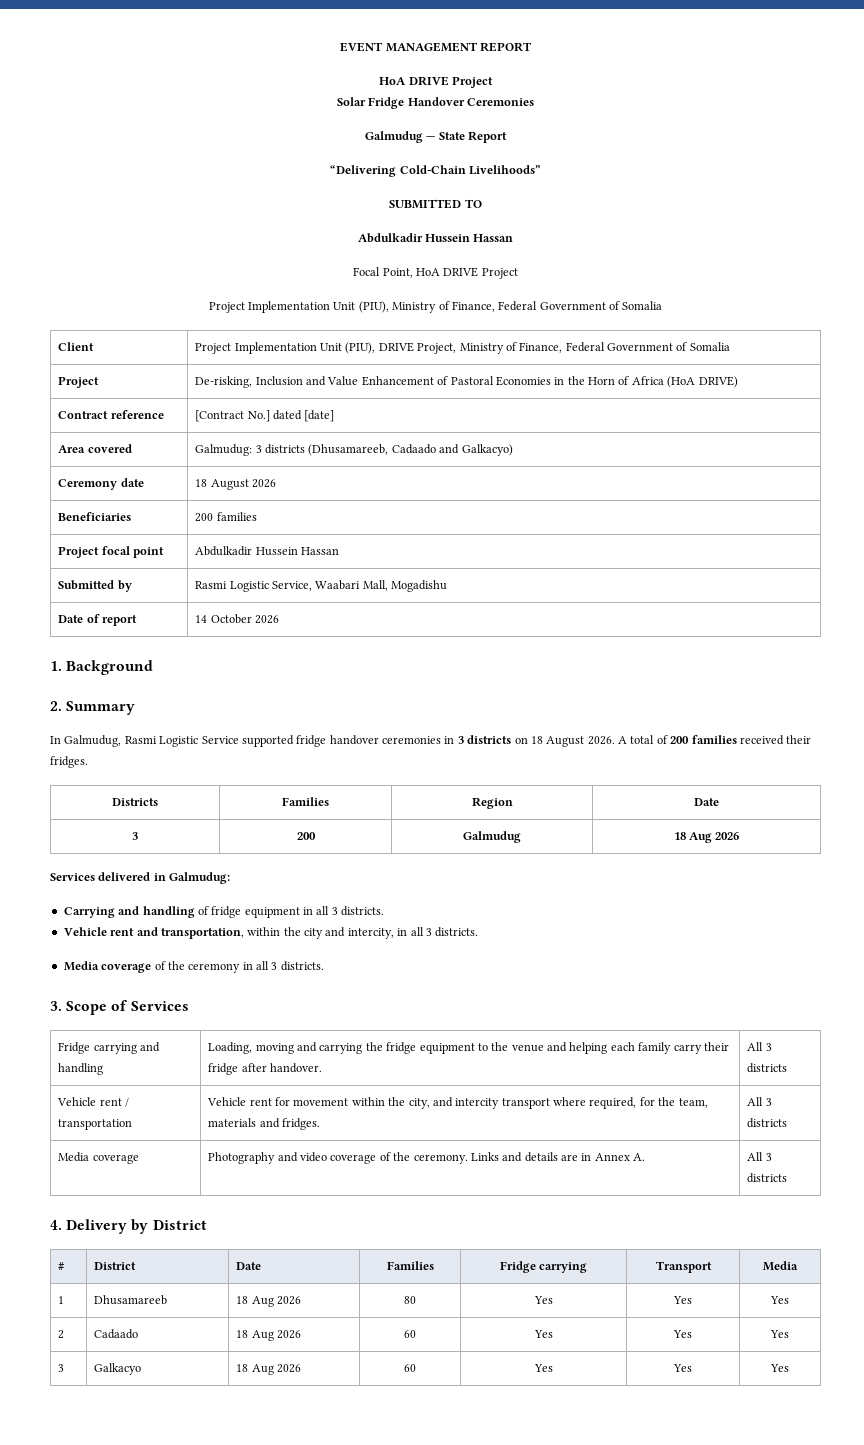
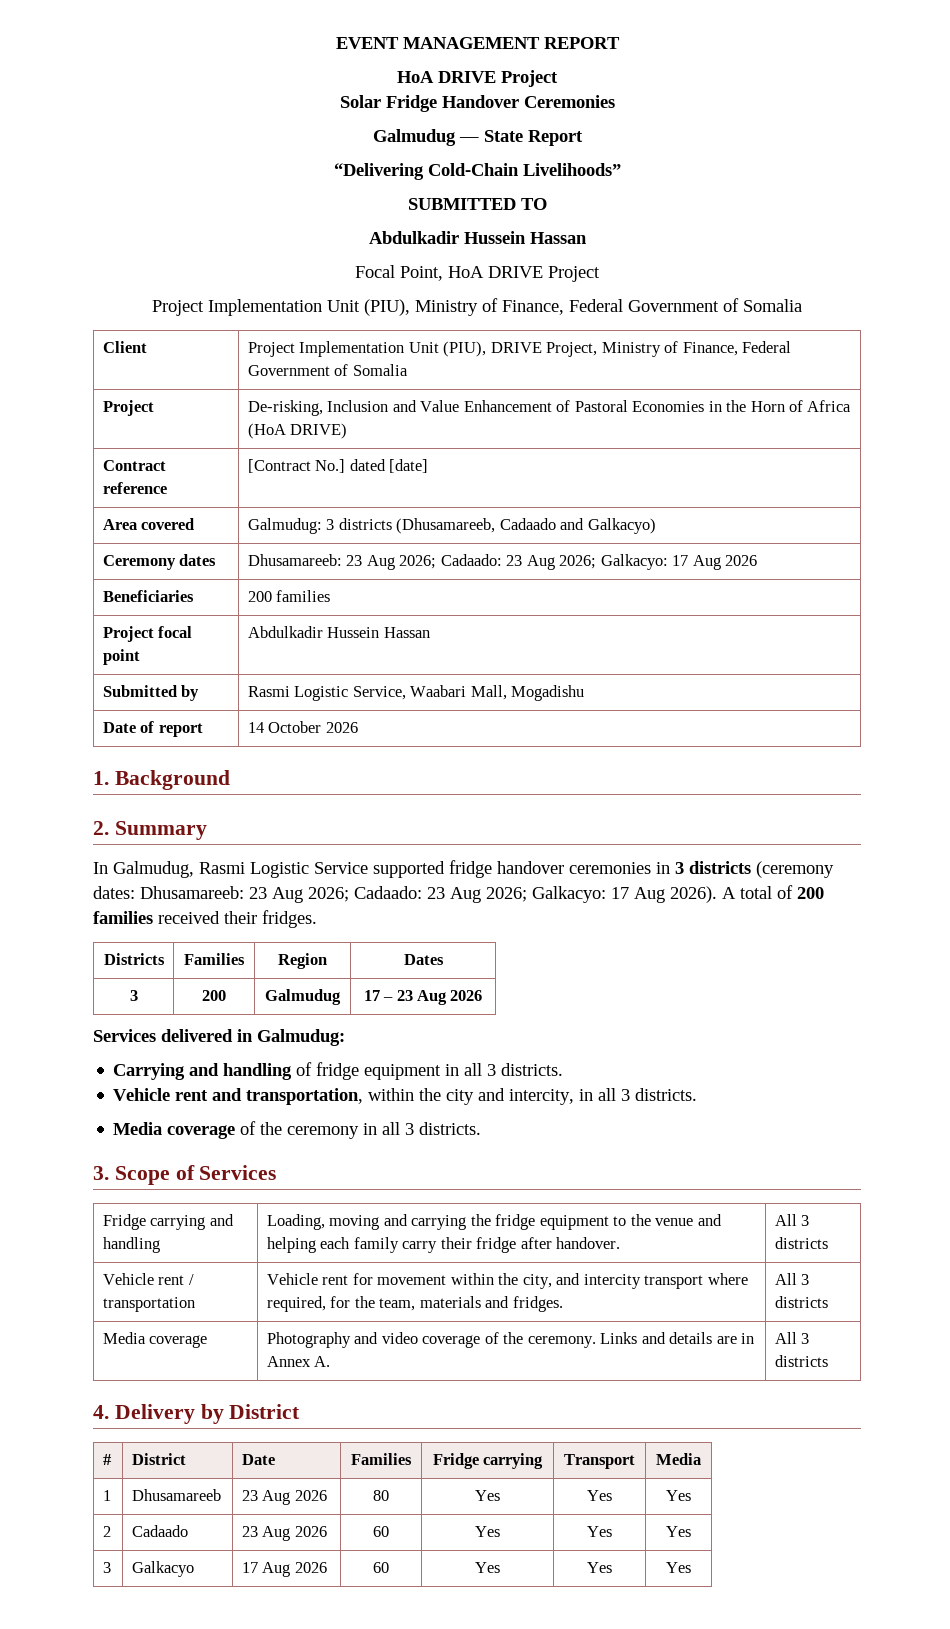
[120,478,144,487] [195,479,249,490] date | 18 August -> [179,554,217,566] [247,554,721,570] dates | Dhusamareeb: 23 Aug 2026; Cadaado: 23 Aug 2026; Galkacyo: 17 Aug
[514,736,615,747] on 18 August 2026. -> [756,861,834,878] [93,886,717,903] (ceremony dates: Dhusamareeb: 23 Aug 2026; Cadaado: 23 Aug 2026; Galkacyo: 17 Aug 2026).
[694,798,719,806] Date -> [403,954,444,965] Dates
[673,832,686,840] 18 -> [363,990,413,1001] 17 – 23
[236,1296,249,1304] 18 -> [241,1490,258,1501] 23
[236,1330,249,1338] 18 -> [241,1526,258,1537] 23
[236,1364,249,1372] 18 -> [241,1562,258,1573] 17

